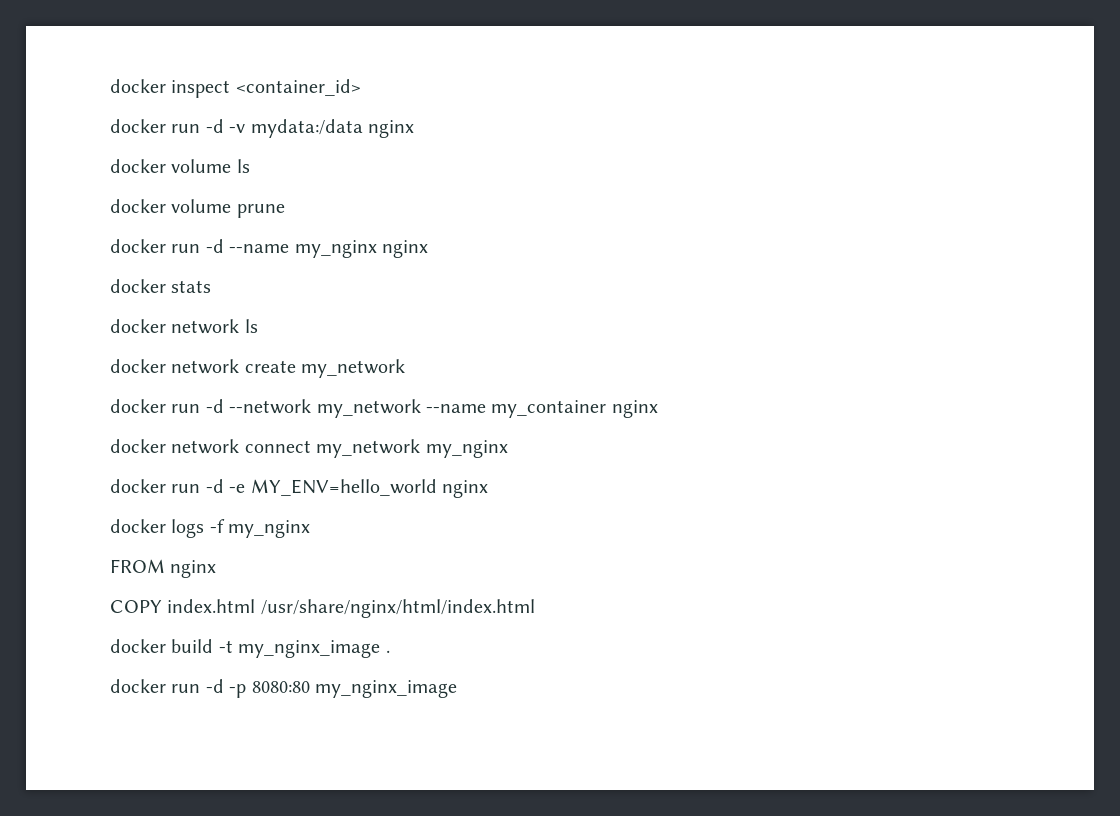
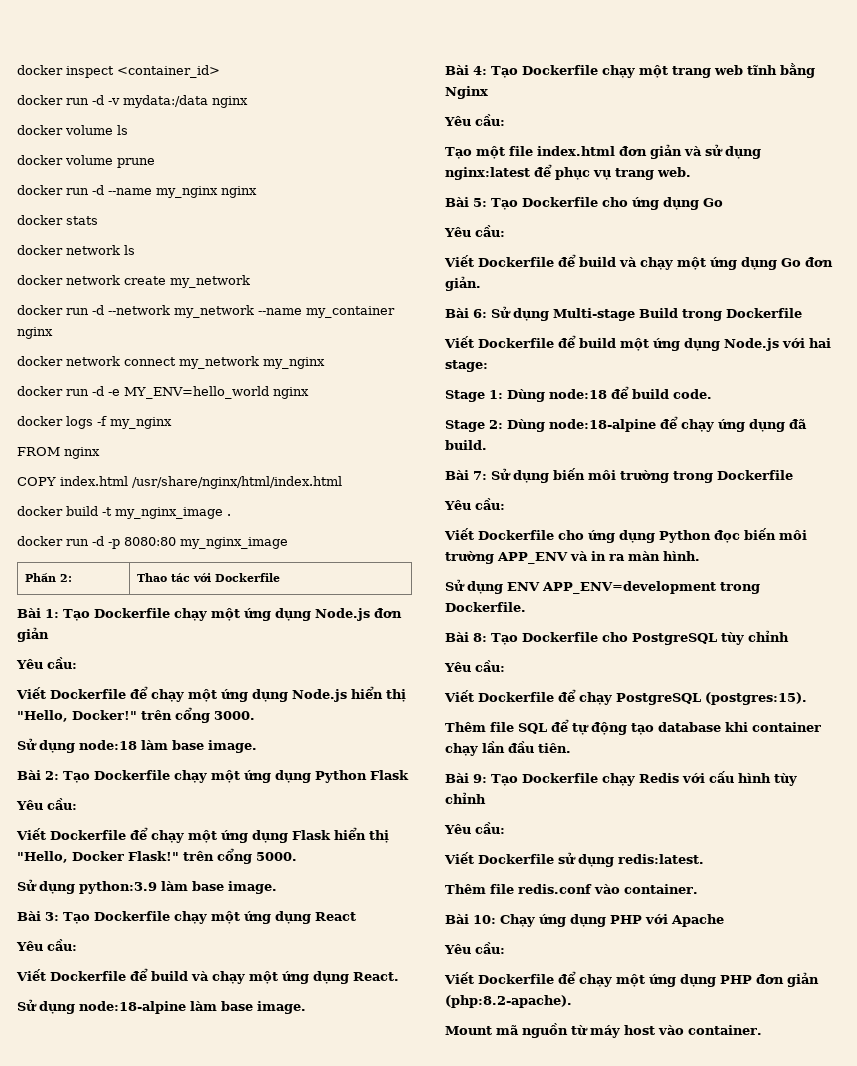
(457, 689) none -> [25,573,73,582] [137,573,281,582] [17,608,402,621] [17,627,49,642] [16,657,77,669] [16,686,406,702] [17,707,255,723] [17,738,257,753] [17,770,409,783] [16,798,77,810] [16,827,389,843] [17,848,297,864] [17,879,277,894] [17,911,356,924] [16,939,77,951] [16,968,399,984] [17,999,306,1014] [445,63,815,78] [445,86,488,99] [444,114,505,126] [445,144,761,159] [445,164,691,180] [445,197,723,210] [444,225,505,237] [444,254,833,270] [445,276,481,291] [445,306,802,321] [444,335,831,351] [445,360,488,372] [445,386,712,402] [445,416,807,432] [445,440,487,450] [445,468,793,483] [444,498,505,510] [444,528,807,543] [445,551,700,564] [445,579,760,594] [445,602,526,612] [445,630,789,645] [444,660,505,672] [444,689,807,705] [445,719,821,735] [445,741,571,756] [445,771,797,786] [445,792,486,804] [444,822,505,834] [444,852,704,867] [445,884,698,894] [445,914,724,927] [444,942,505,954] [444,971,819,987] [445,995,572,1008] [445,1023,762,1038] // Phần 2: | Thao tác với Dockerfile // Bài 1: Tạo Dockerfile chạy một ứng dụng Node.js đơn giản // Yêu cầu: // Viết Dockerfile để chạy một ứng dụng Node.js hiển thị "Hello, Docker!" trên cổng 3000. // Sử dụng node:18 làm base image. // Bài 2: Tạo Dockerfile chạy một ứng dụng Python Flask // Yêu cầu: // Viết Dockerfile để chạy một ứng dụng Flask hiển thị "Hello, Docker Flask!" trên cổng 5000. // Sử dụng python:3.9 làm base image. // Bài 3: Tạo Dockerfile chạy một ứng dụng React // Yêu cầu: // Viết Dockerfile để build và chạy một ứng dụng React. // Sử dụng node:18-alpine làm base image. // Bài 4: Tạo Dockerfile chạy một trang web tĩnh bằng Nginx // Yêu cầu: // Tạo một file index.html đơn giản và sử dụng nginx:latest để phục vụ trang web. // Bài 5: Tạo Dockerfile cho ứng dụng Go // Yêu cầu: // Viết Dockerfile để build và chạy một ứng dụng Go đơn giản. // Bài 6: Sử dụng Multi-stage Build trong Dockerfile // Viết Dockerfile để build một ứng dụng Node.js với hai stage: // Stage 1: Dùng node:18 để build code. // Stage 2: Dùng node:18-alpine để chạy ứng dụng đã build. // Bài 7: Sử dụng biến môi trường trong Dockerfile // Yêu cầu: // Viết Dockerfile cho ứng dụng Python đọc biến môi trường APP_ENV và in ra màn hình. // Sử dụng ENV APP_ENV=development trong Dockerfile. // Bài 8: Tạo Dockerfile cho PostgreSQL tùy chỉnh // Yêu cầu: // Viết Dockerfile để chạy PostgreSQL (postgres:15). // Thêm file SQL để tự động tạo database khi container chạy lần đầu tiên. // Bài 9: Tạo Dockerfile chạy Redis với cấu hình tùy chỉnh // Yêu cầu: // Viết Dockerfile sử dụng redis:latest. // Thêm file redis.conf vào container. // Bài 10: Chạy ứng dụng PHP với Apache // Yêu cầu: // Viết Dockerfile để chạy một ứng dụng PHP đơn giản (php:8.2-apache). // Mount mã nguồn từ máy host vào container.

